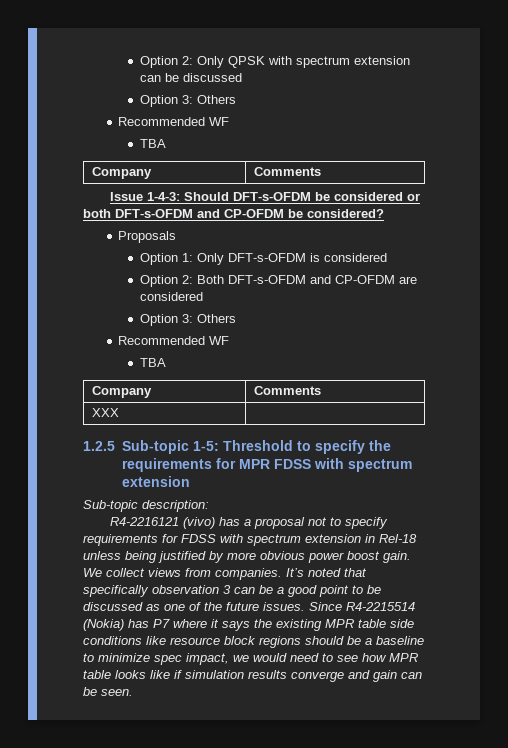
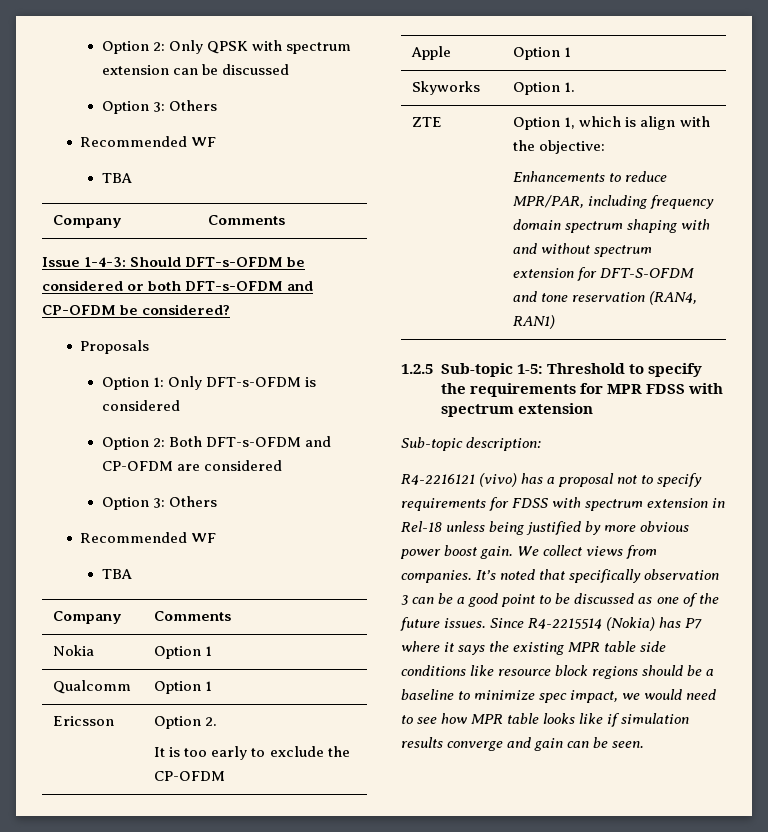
[91,408,119,417] XXX | -> [53,645,95,656] [154,646,213,659] [53,680,132,694] [154,681,213,694] [53,716,115,726] [154,716,218,729] [154,746,350,760] [154,771,226,781] [411,46,452,60] [513,47,572,60] [412,81,481,95] [513,82,576,95] [412,117,443,127] [513,116,710,130] [513,140,606,154] [513,171,668,182] [513,195,715,209] [513,219,711,233] [513,243,653,257] [513,267,695,281] [513,291,698,305] [513,315,556,329] Nokia | Option 1 // Qualcomm | Option 1 // Ericsson | Option 2. // It is too early to exclude the CP-OFDM // Apple | Option 1 // Skyworks | Option 1. // ZTE | Option 1, which is align with the objective: // Enhancements to reduce MPR/PAR, including frequency domain spectrum shaping with and without spectrum extension for DFT-S-OFDM and tone reservation (RAN4, RAN1)

